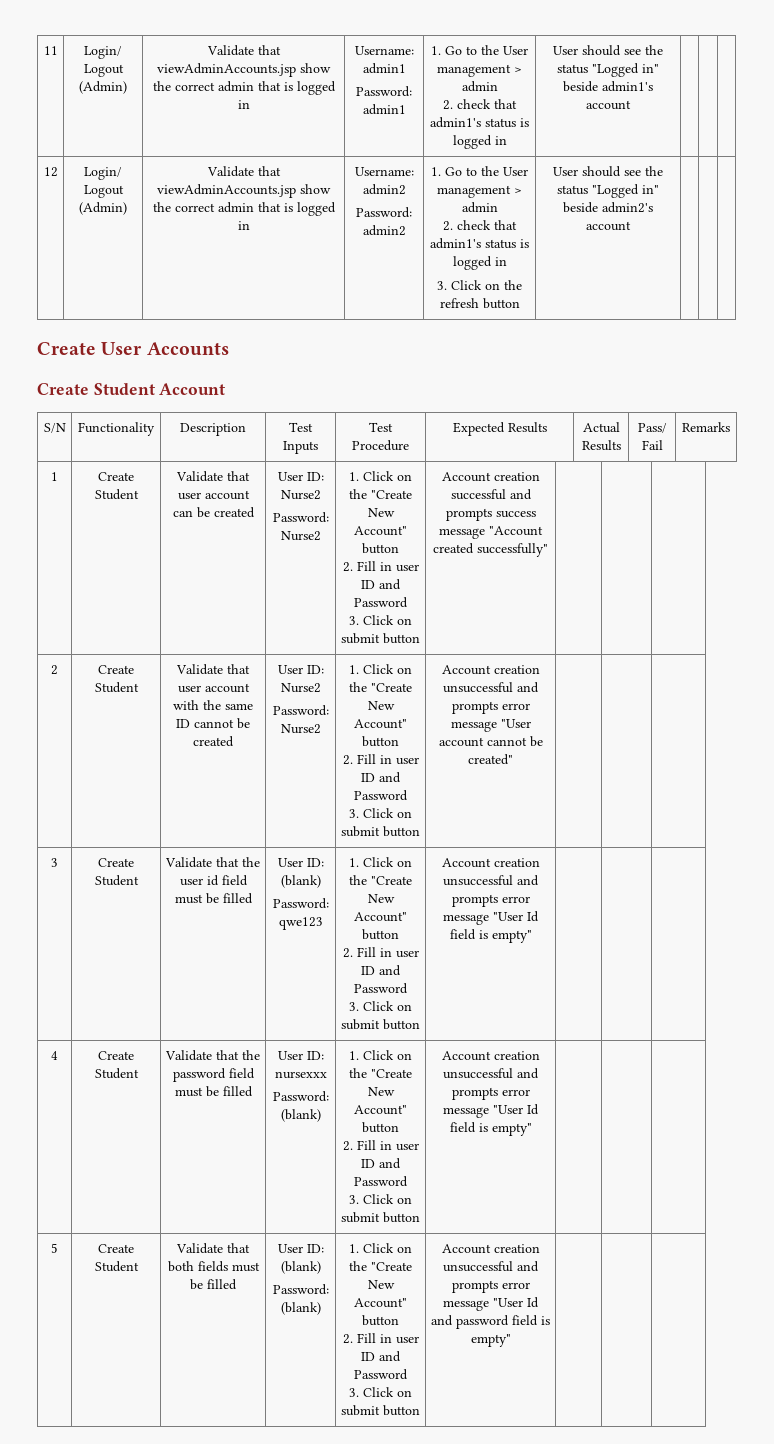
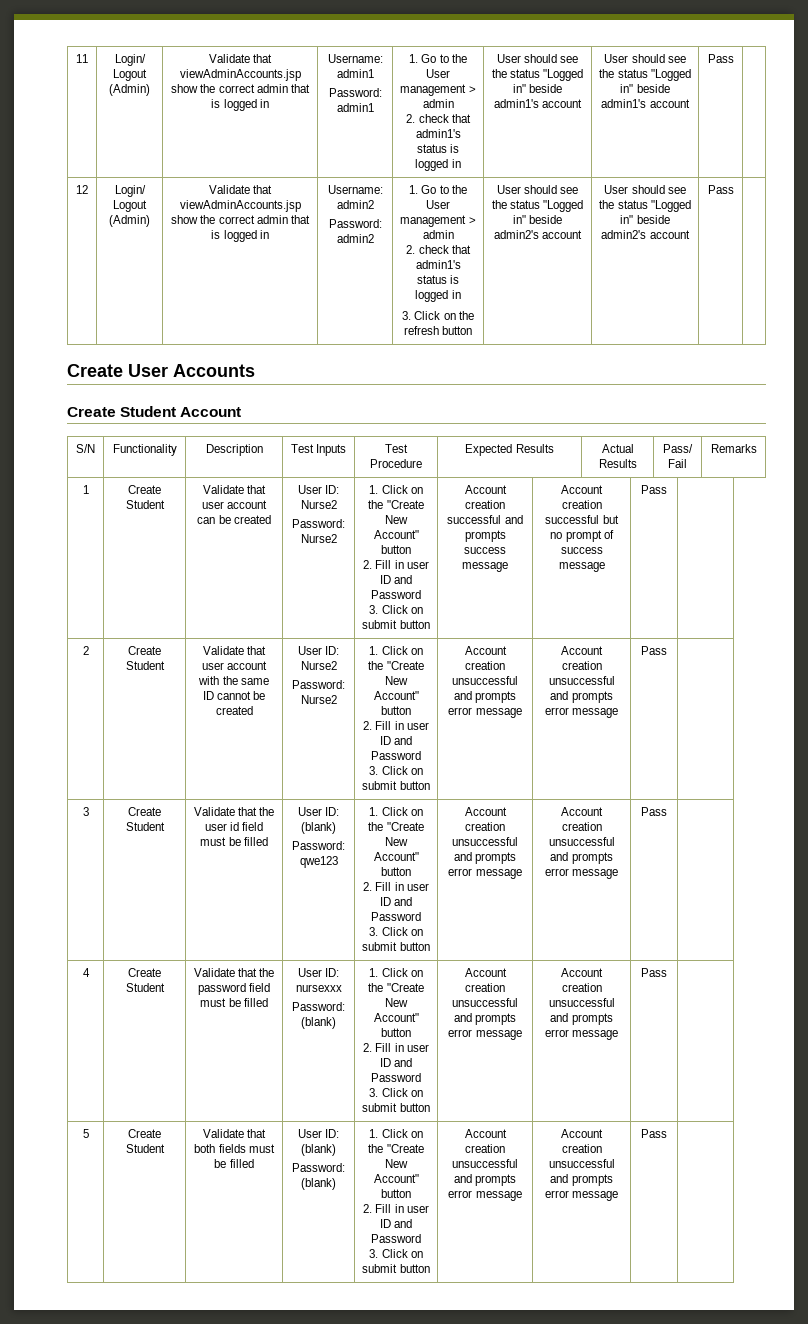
(631, 105) | -> [604,54,686,63] [599,69,691,81] [620,84,670,93] [601,99,690,108] [707,54,734,63] User should see the status "Logged in" beside admin1's account | Pass
(631, 226) | -> [604,185,686,194] [599,200,691,212] [620,215,670,224] [601,230,690,239] [707,185,734,194] User should see the status "Logged in" beside admin2's account | Pass
[489,526,543,536] [433,543,548,557] "Account created successfully" | | -> [561,485,603,494] [561,500,602,509] [545,515,619,524] [550,530,614,542] [560,547,603,554] [558,562,605,572] [641,485,667,494] | Account creation successful but no prompt of success message | Pass
[500,719,531,728] [438,736,543,747] [468,754,513,765] "User account cannot be created" | | -> [561,646,603,655] [561,661,602,670] [548,676,615,685] [550,691,613,703] [544,707,619,718] [641,646,667,655] | Account creation unsuccessful and prompts error message | Pass
[493,911,539,922] [449,929,532,943] "User Id field is empty" | | -> [561,807,603,816] [561,822,602,831] [548,837,615,846] [550,852,613,864] [544,868,619,879] [641,807,667,816] | Account creation unsuccessful and prompts error message | Pass
[493,1104,539,1115] [449,1122,532,1136] "User Id field is empty" | | -> [561,968,603,977] [561,983,602,992] [548,998,615,1007] [550,1013,613,1025] [544,1029,619,1040] [641,968,667,977] | Account creation unsuccessful and prompts error message | Pass
[493,1297,539,1308] [431,1315,550,1329] [470,1334,511,1347] "User Id and password field is empty" | | -> [561,1129,603,1138] [561,1144,602,1153] [548,1159,615,1168] [550,1174,613,1186] [544,1190,619,1201] [641,1129,667,1138] | Account creation unsuccessful and prompts error message | Pass

